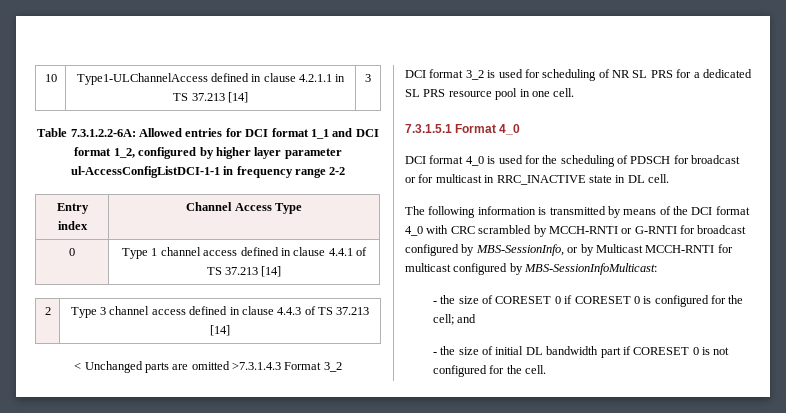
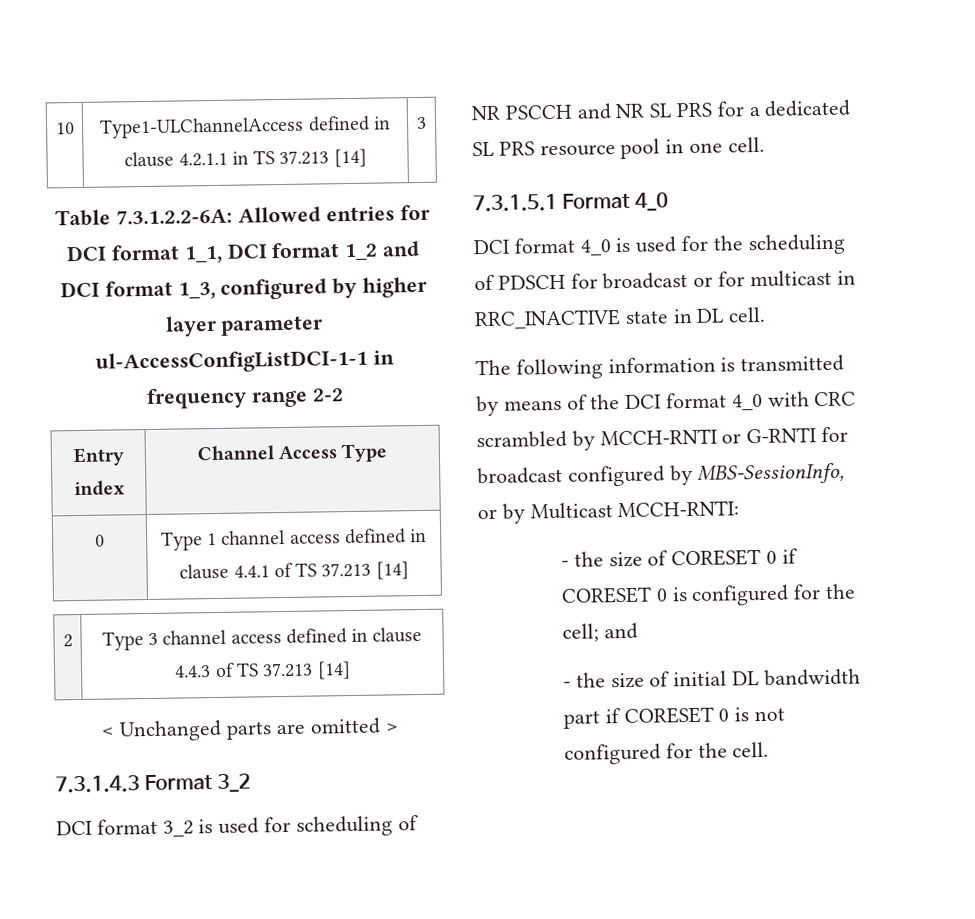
[310,129,329,139] 1_1 -> [183,242,379,264] 1_1, DCI format 1_2
[113,148,135,158] 1_2, -> [177,281,216,300] 1_3,
[232,362,282,370] >7.3.1.4.3 -> [384,723,398,733] [55,775,140,794] > // 7.3.1.4.3
(630, 74) none -> [504,103,646,120] PSCCH and NR
[645,244,733,253] [405,263,658,275] MCCH-RNTI for multicast configured by MBS-SessionInfoMulticast: -> [617,500,740,518] MCCH-RNTI:

